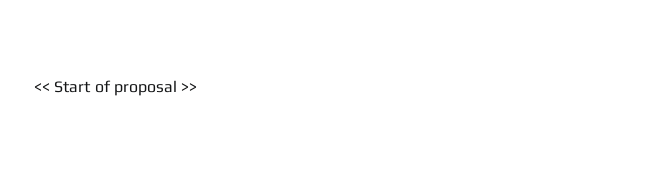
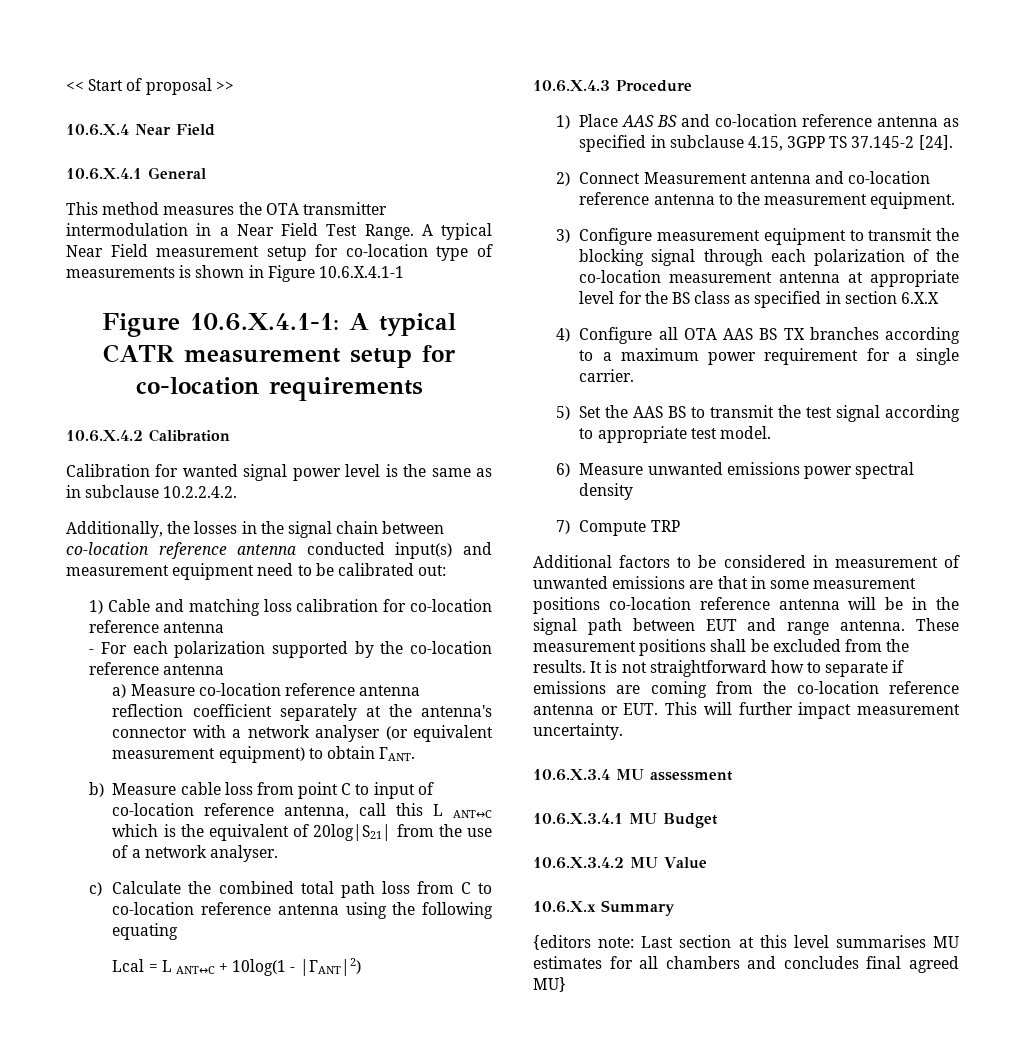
(198, 87) none -> [66,124,215,136] [66,167,206,180] [66,202,387,215] [66,223,492,240] [66,244,493,261] [66,265,404,282] [102,313,456,337] [102,344,457,368] [135,377,423,401] [66,429,230,442] [66,464,493,481] [66,485,238,498] [66,521,445,538] [66,542,492,559] [66,563,447,580] [89,599,492,616] [89,620,225,633] [89,641,492,658] [89,662,225,675] [112,683,421,698] [112,704,492,721] [112,725,493,742] [112,746,416,763] [89,782,434,799] [112,803,492,819] [112,824,492,841] [112,845,278,862] [89,881,492,898] [112,902,493,919] [112,923,179,940] [112,958,361,976] [533,80,692,92] [556,114,959,129] [579,135,953,152] [556,171,931,186] [579,192,956,209] [556,228,959,245] [579,249,959,266] [579,270,959,287] [579,291,940,308] [556,327,960,344] [579,348,959,365] [579,369,635,382] [556,405,960,422] [579,426,771,443] [556,462,915,479] [579,483,634,500] [556,520,680,536] [533,555,960,568] [533,576,917,589] [533,597,959,614] [533,618,959,635] [533,639,910,656] [533,660,905,677] [533,681,959,698] [533,702,960,719] [533,723,623,740] [533,769,733,781] [533,813,718,828] [533,857,707,869] [533,900,675,916] [533,935,959,950] [533,956,959,973] [533,977,566,992] // 10.6.X.4 Near Field // 10.6.X.4.1 General // This method measures the OTA transmitter intermodulation in a Near Field Test Range. A typical Near Field measurement setup for co-location type of measurements is shown in Figure 10.6.X.4.1-1 // Figure 10.6.X.4.1-1: A typical CATR measurement setup for co-location requirements // 10.6.X.4.2 Calibration // Calibration for wanted signal power level is the same as in subclause 10.2.2.4.2. // Additionally, the losses in the signal chain between co-location reference antenna conducted input(s) and measurement equipment need to be calibrated out: // 1) Cable and matching loss calibration for co-location reference antenna // - For each polarization supported by the co-location reference antenna // a) Measure co-location reference antenna reflection coefficient separately at the antenna's connector with a network analyser (or equivalent measurement equipment) to obtain ΓANT. // b) Measure cable loss from point C to input of co-location reference antenna, call this L ANT↔C which is the equivalent of 20log|S21| from the use of a network analyser. // c) Calculate the combined total path loss from C to co-location reference antenna using the following equating // Lcal = L ANT↔C + 10log(1 - |ΓANT|2) // 10.6.X.4.3 Procedure // 1) Place AAS BS and co-location reference antenna as specified in subclause 4.15, 3GPP TS 37.145-2 [24]. // 2) Connect Measurement antenna and co-location reference antenna to the measurement equipment. // 3) Configure measurement equipment to transmit the blocking signal through each polarization of the co-location measurement antenna at appropriate level for the BS class as specified in section 6.X.X // 4) Configure all OTA AAS BS TX branches according to a maximum power requirement for a single carrier. // 5) Set the AAS BS to transmit the test signal according to appropriate test model. // 6) Measure unwanted emissions power spectral density // 7) Compute TRP // Additional factors to be considered in measurement of unwanted emissions are that in some measurement positions co-location reference antenna will be in the signal path between EUT and range antenna. These measurement positions shall be excluded from the results. It is not straightforward how to separate if emissions are coming from the co-location reference antenna or EUT. This will further impact measurement uncertainty. // 10.6.X.3.4 MU assessment // 10.6.X.3.4.1 MU Budget // 10.6.X.3.4.2 MU Value // 10.6.X.x Summary // {editors note: Last section at this level summarises MU estimates for all chambers and concludes final agreed MU}

